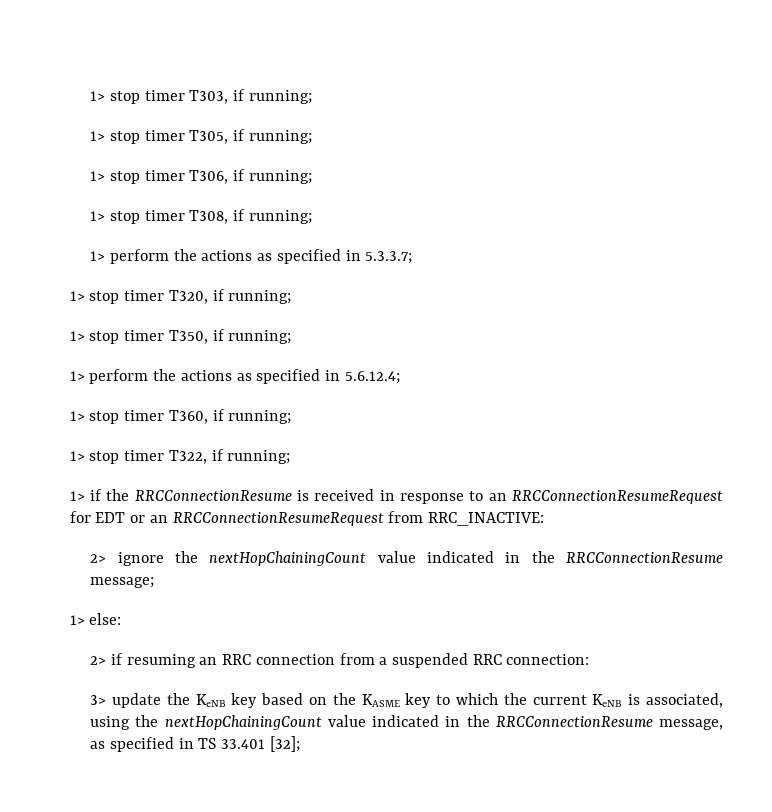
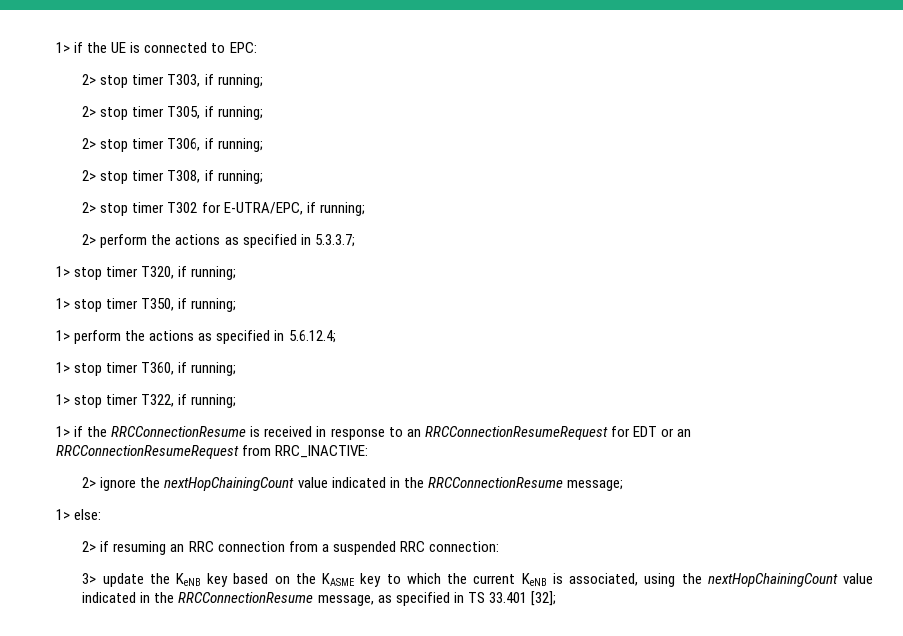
[90,91,106,101] 1> -> [56,42,257,53] [82,74,97,85] 1> if the UE is connected to EPC: // 2>
[90,131,106,141] 1> -> [82,106,97,117] 2>
[90,171,106,181] 1> -> [82,138,97,149] 2>
[90,211,106,221] 1> -> [82,170,97,181] 2>
[90,251,106,261] 1> -> [82,202,365,216] [82,234,97,245] 2> stop timer T302 for E-UTRA/EPC, if running; // 2>

